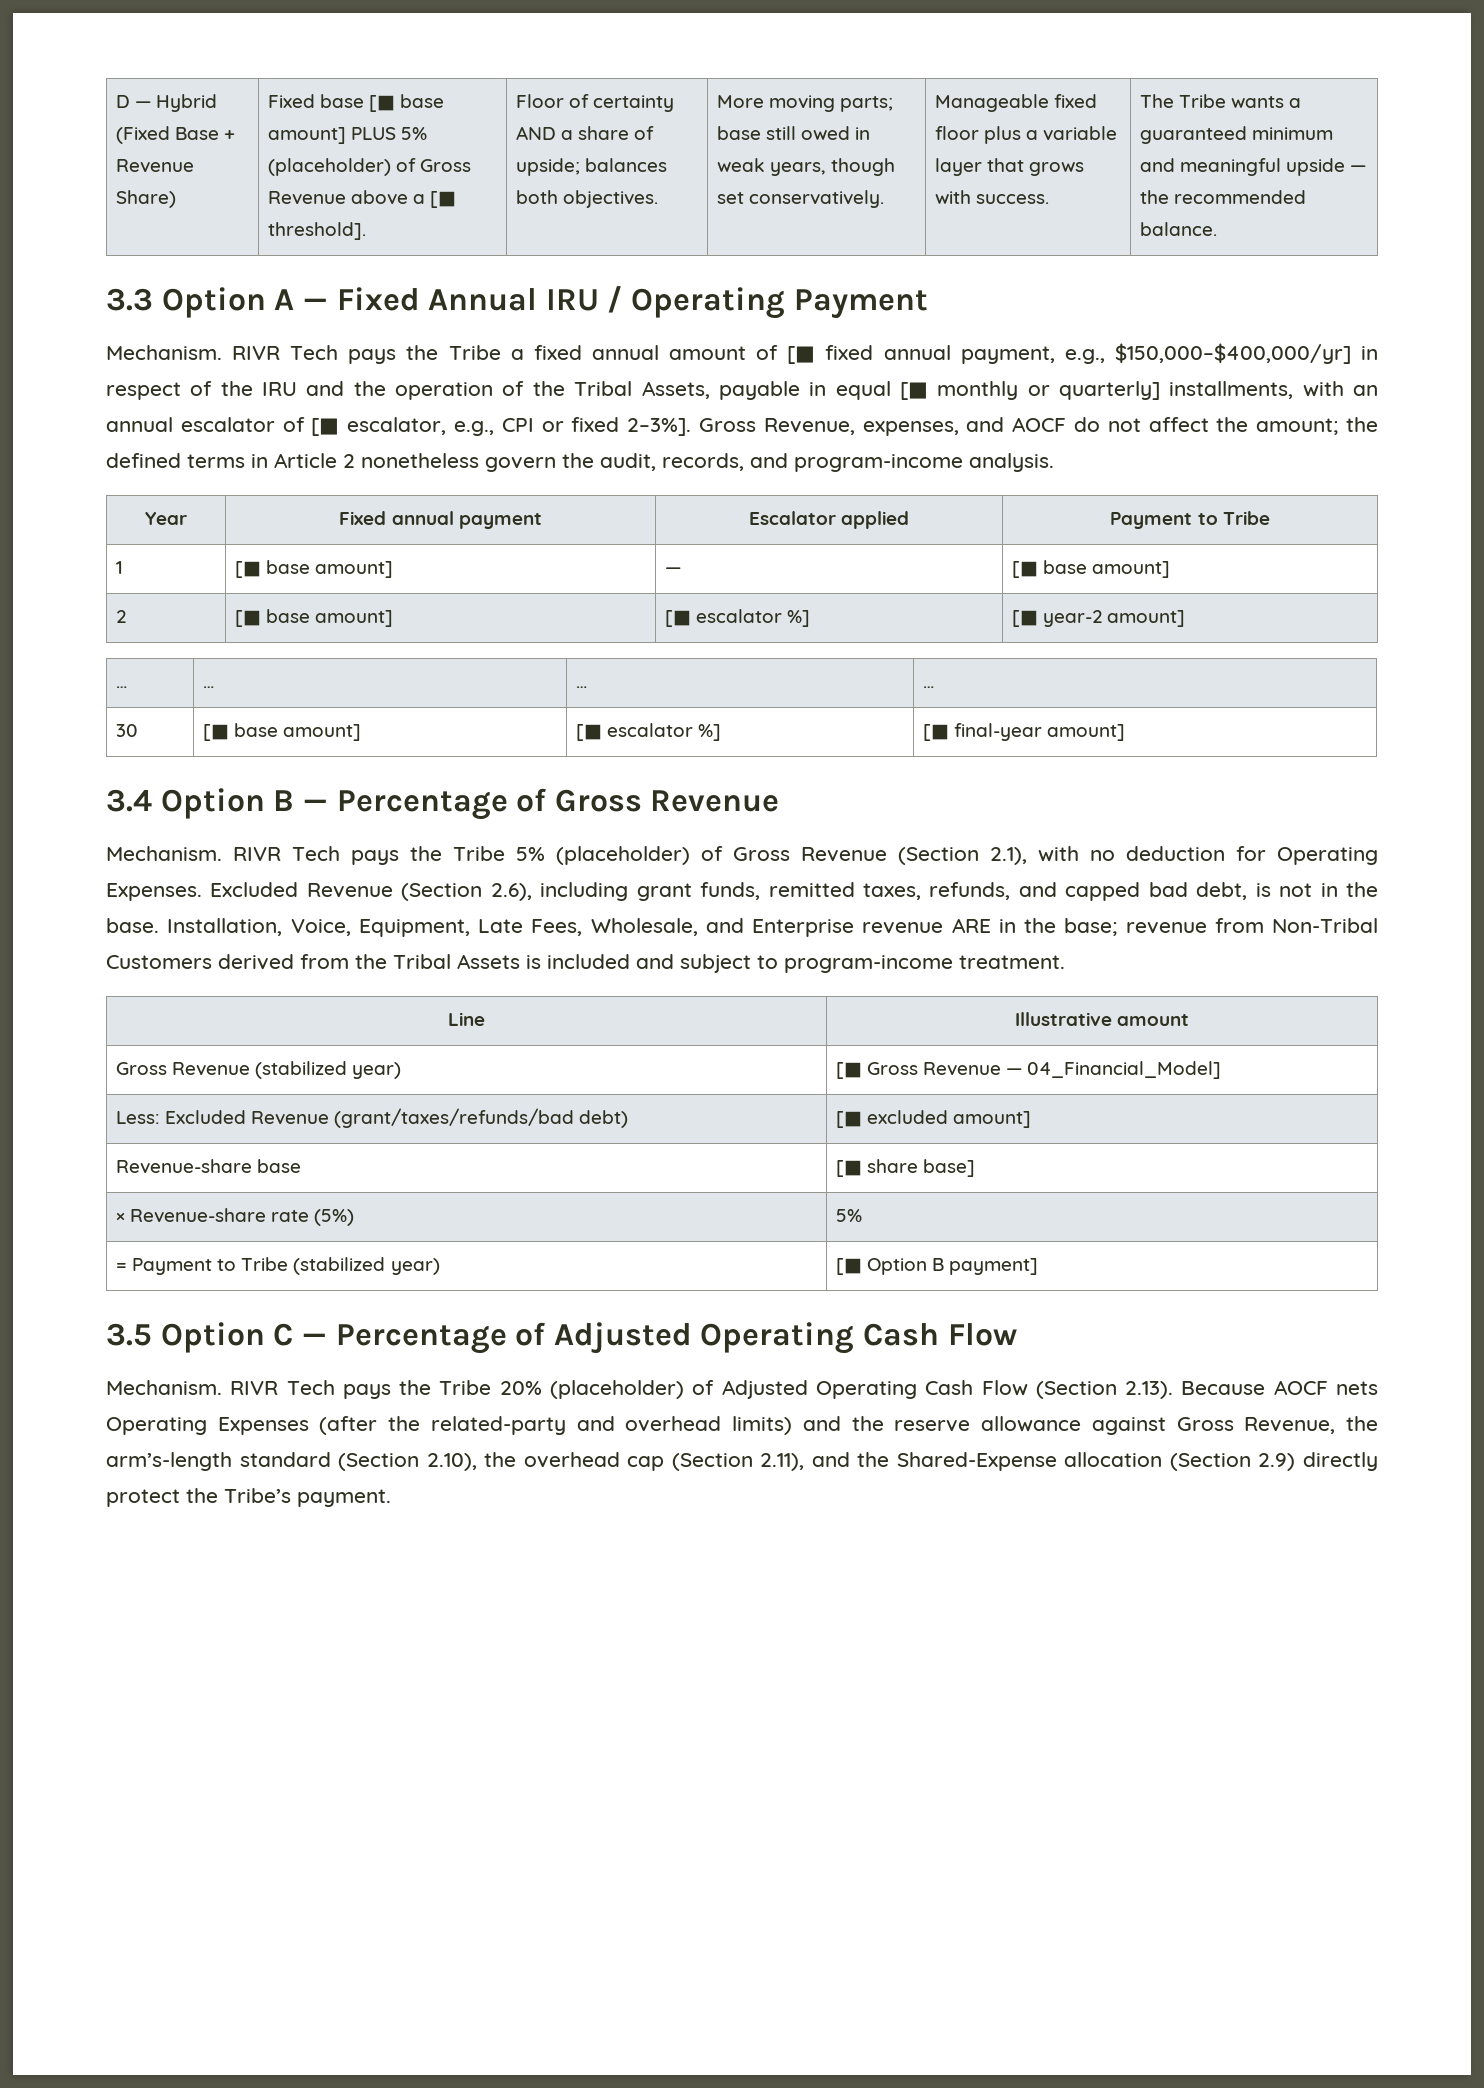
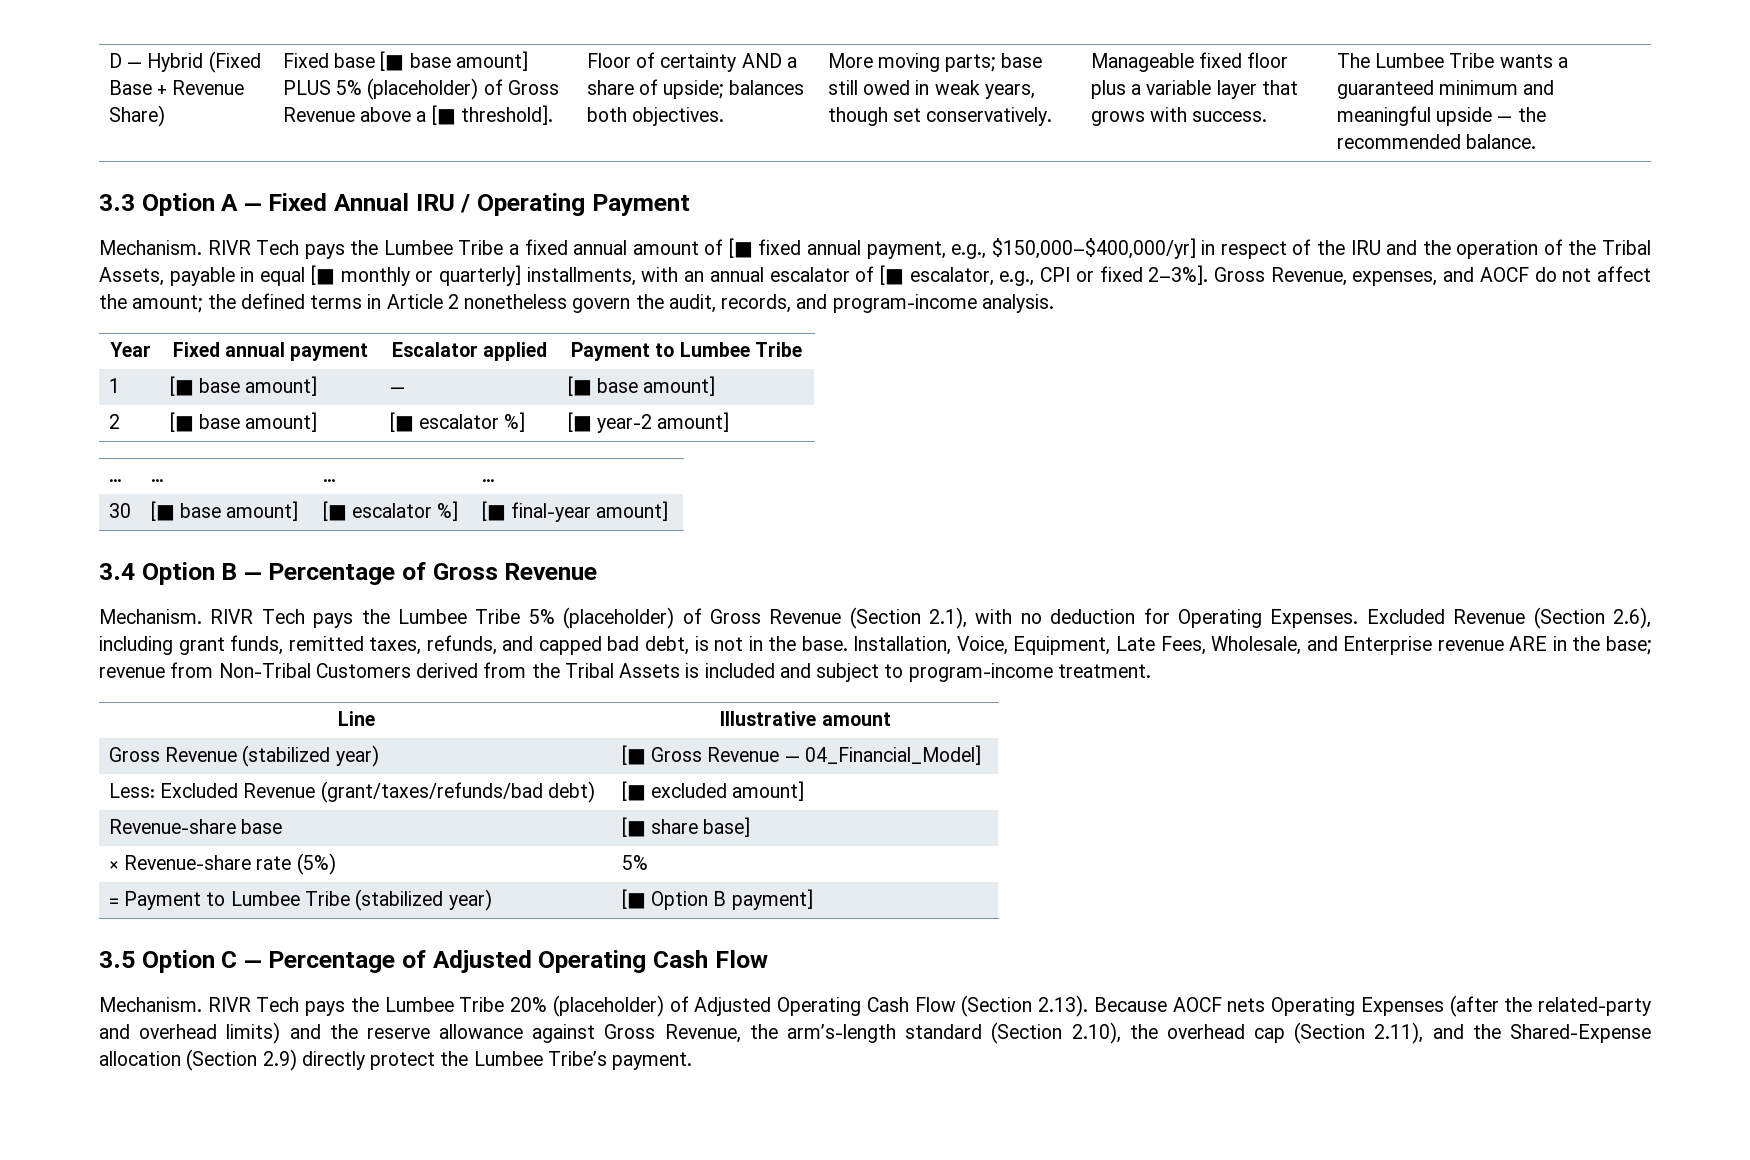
(1174, 101) none -> [1375,53,1445,68] Lumbee
(439, 352) none -> [383,240,453,255] Lumbee
(1218, 519) none -> [679,342,750,357] Lumbee
(442, 853) none -> [397,609,467,624] Lumbee
(237, 1265) none -> [230,891,300,906] Lumbee
(432, 1387) none -> [384,997,454,1012] Lumbee
(218, 1495) none -> [473,1051,543,1066] Lumbee

